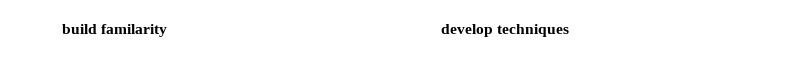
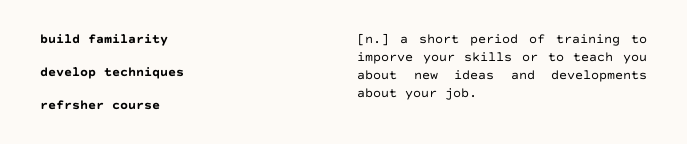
(570, 30) none -> [40,100,160,110] [357,33,647,46] [357,52,647,64] [357,70,647,82] [357,88,477,100] // refrsher course // [n.] a short period of training to imporve your skills or to teach you about new ideas and developments about your job.

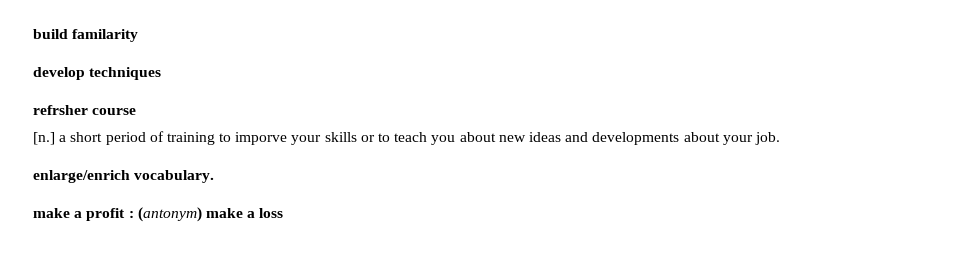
(477, 94) none -> [33,170,215,183] [33,207,284,222] // enlarge/enrich vocabulary. // make a profit : (antonym) make a loss

